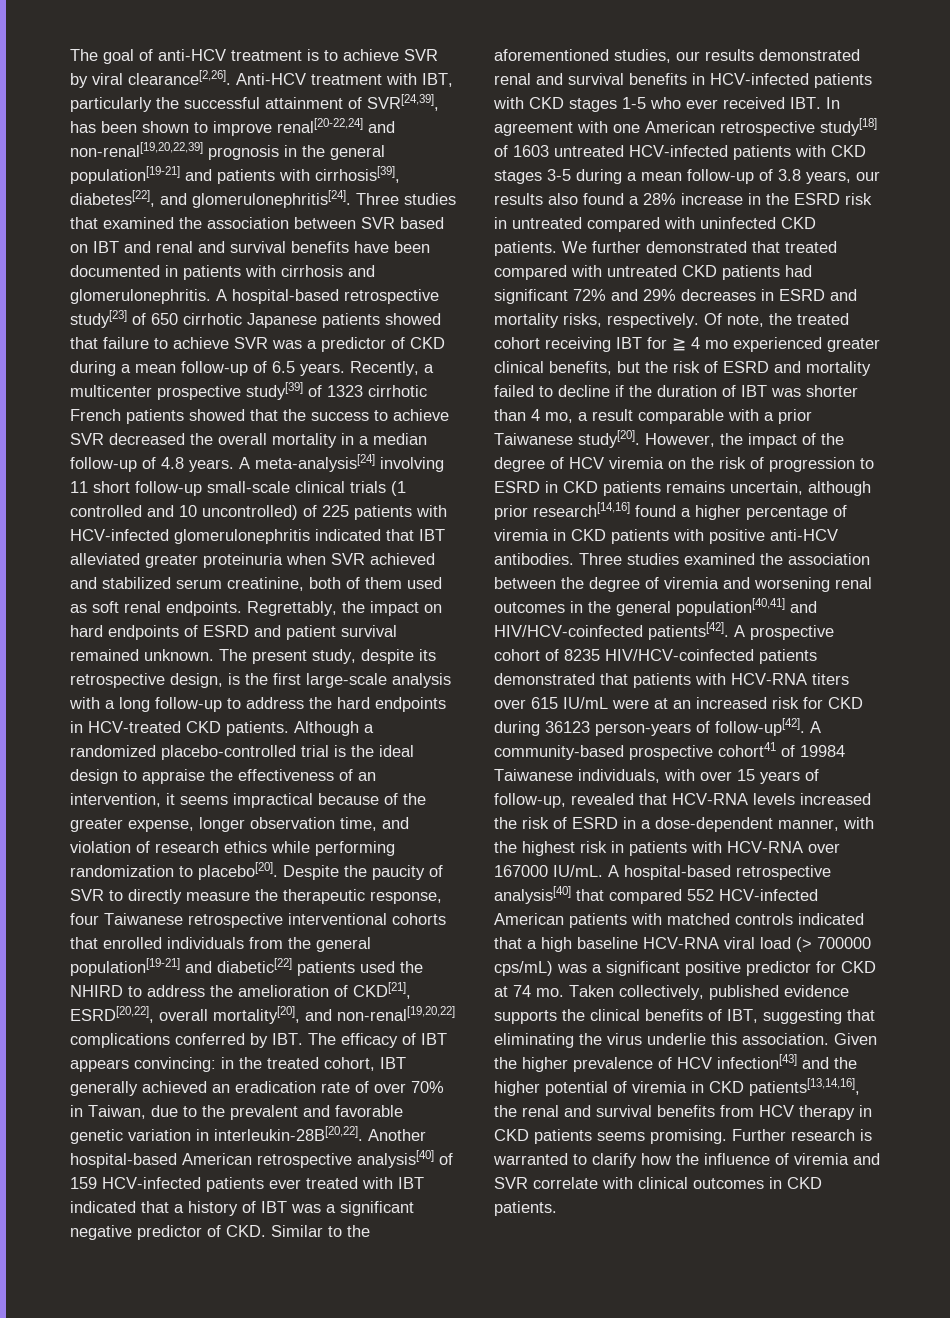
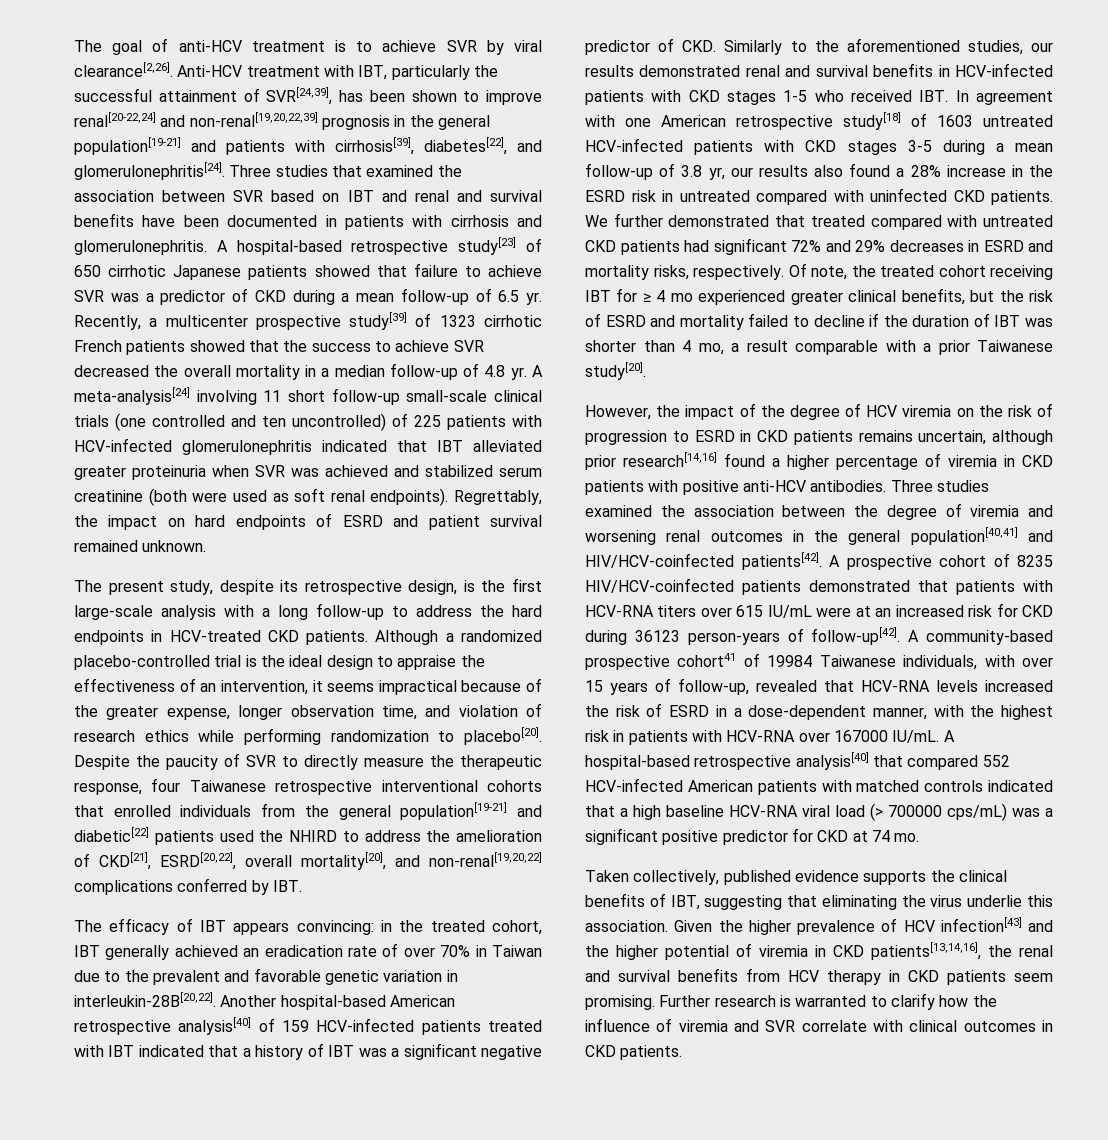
[300,363,345,376] years. -> [526,292,542,305] yr.
[189,459,234,472] years. -> [510,367,527,380] yr.
[391,481,406,496] (1 -> [115,413,146,431] (one
[179,505,197,517] 10 -> [262,416,286,427] ten
(365, 559) none -> [291,468,319,477] was
[227,577,402,591] creatinine, both of them -> [74,488,228,506] creatinine (both were
[166,601,242,616] endpoints. -> [370,488,449,506] endpoints).
(214, 655) none -> (207, 546) //
(303, 1039) none -> (302, 886) //
[88,1105,146,1119] Taiwan, -> [491,945,542,957] Taiwan
[269,1179,301,1189] ever -> (481, 1027) none
[271,1225,323,1237] Similar -> [724,40,783,55] Similarly
[686,99,718,109] ever -> (844, 96) none
[806,171,851,184] years, -> [708,167,725,180] yr,
[672,338,686,351] ≧ -> [642,293,651,302] ≥
(640, 439) none -> (646, 371) //
(564, 992) none -> (920, 837) //
[597,1132,645,1141] seems -> [1014,973,1053,982] seem

